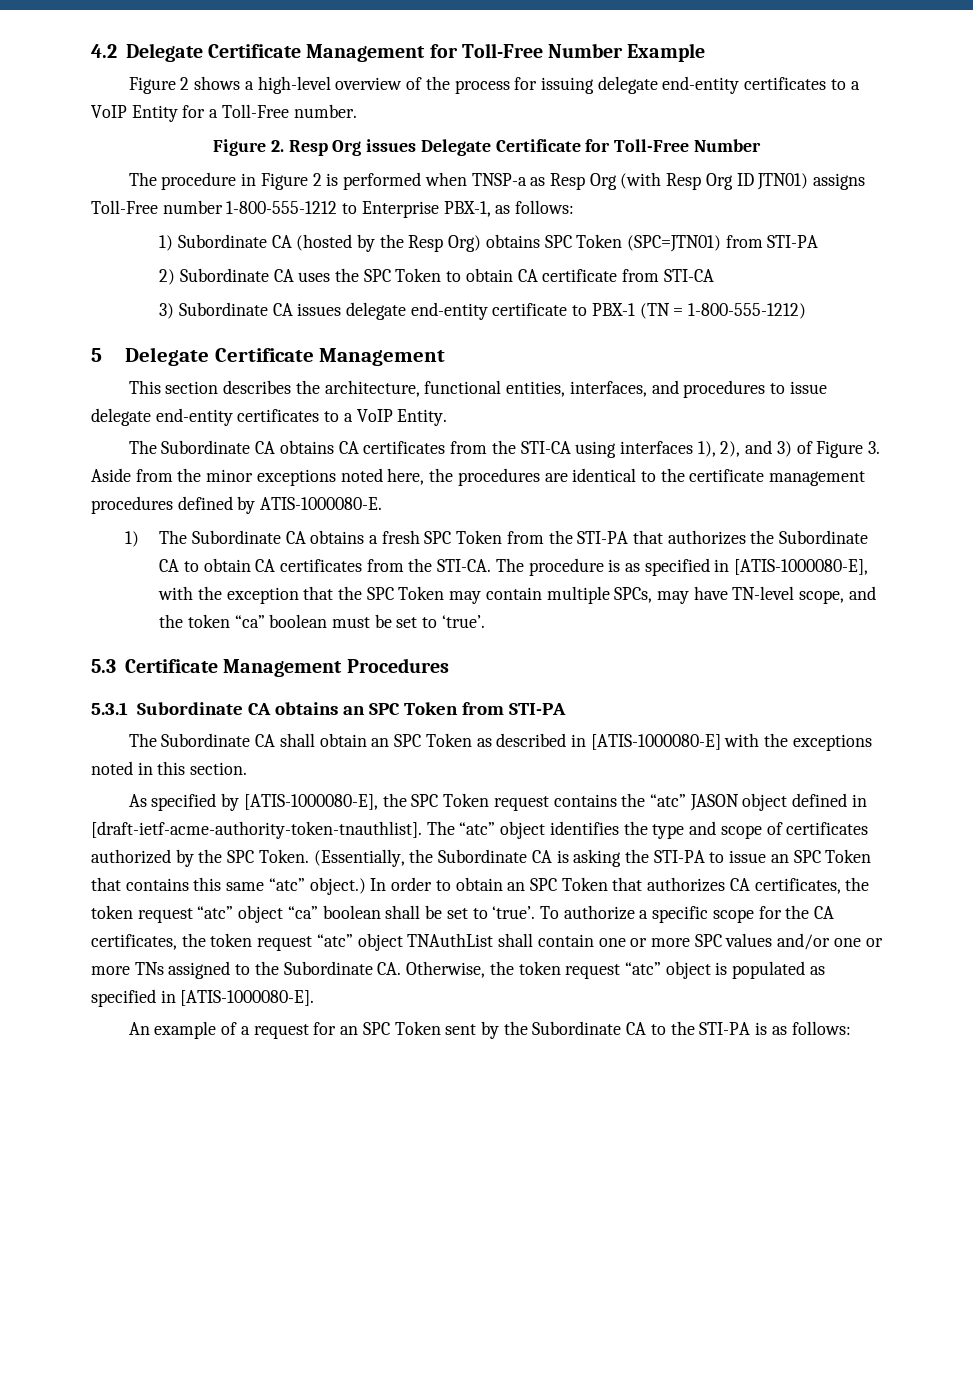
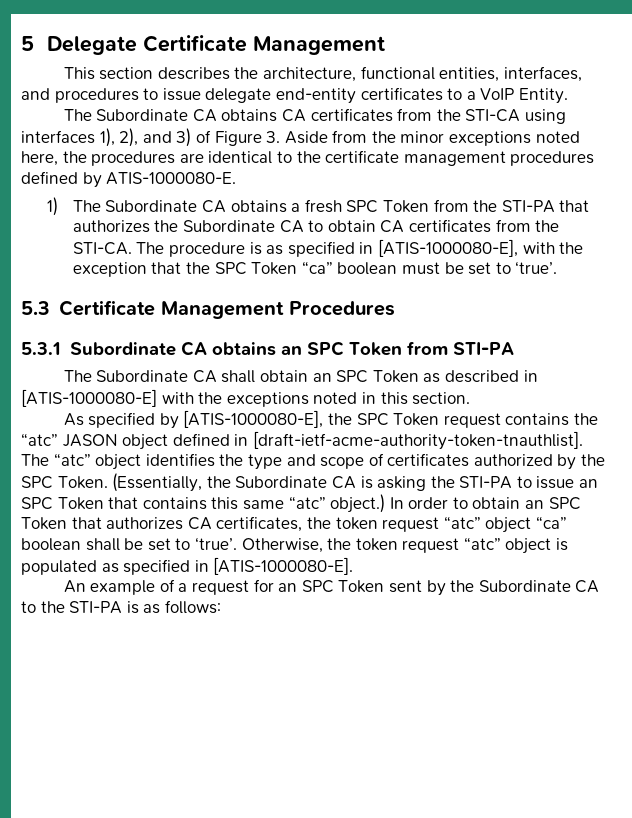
[91,43,706,62] [128,76,860,94] [91,104,357,122] [213,139,761,156] [128,172,866,190] [91,200,575,218] [159,234,819,252] [159,268,714,285] [159,302,807,320] 4.2 Delegate Certificate Management for Toll-Free Number Example // Figure 2 shows a high-level overview of the process for issuing delegate end-entity certificates to a VoIP Entity for a Toll-Free number. // Figure 2. Resp Org issues Delegate Certificate for Toll-Free Number // The procedure in Figure 2 is performed when TNSP-a as Resp Org (with Resp Org ID JTN01) assigns Toll-Free number 1-800-555-1212 to Enterprise PBX-1, as follows: // 1) Subordinate CA (hosted by the Resp Org) obtains SPC Token (SPC=JTN01) from STI-PA // 2) Subordinate CA uses the SPC Token to obtain CA certificate from STI-CA // 3) Subordinate CA issues delegate end-entity certificate to PBX-1 (TN = 1-800-555-1212) // -> (21, 43) none
[449,586,876,604] [159,614,230,628] may contain multiple SPCs, may have TN-level scope, and the token -> (298, 268) none
[539,905,835,923] [91,933,883,951] [91,961,402,979] To authorize a specific scope for the CA certificates, the token request “atc” object TNAuthList shall contain one or more SPC values and/or one or more TNs assigned to the Subordinate CA. -> (237, 543) none

